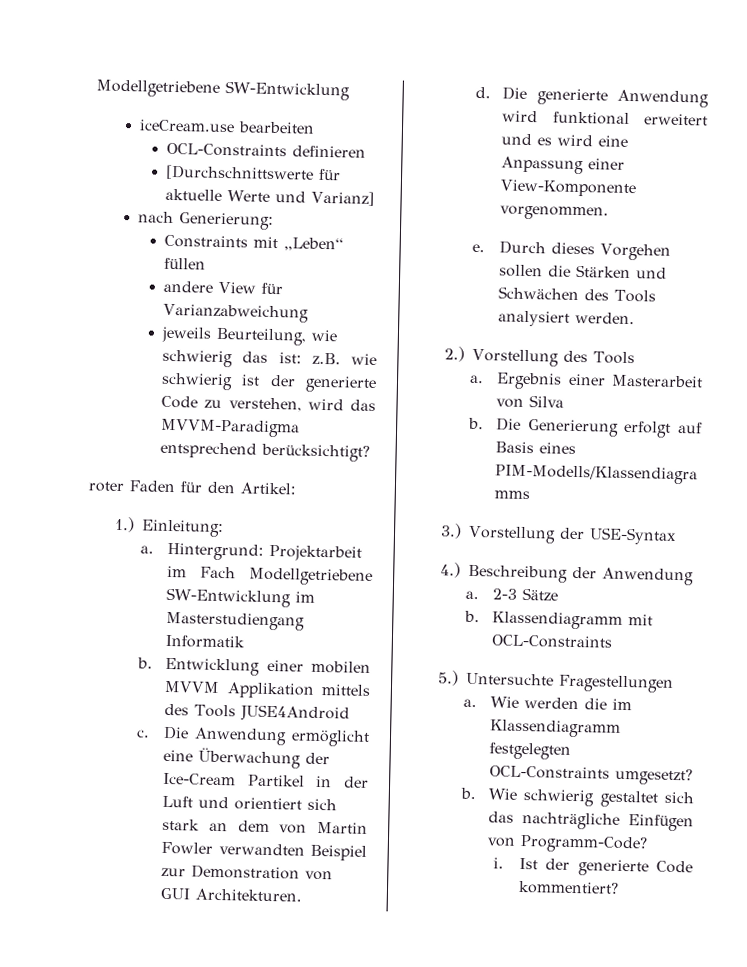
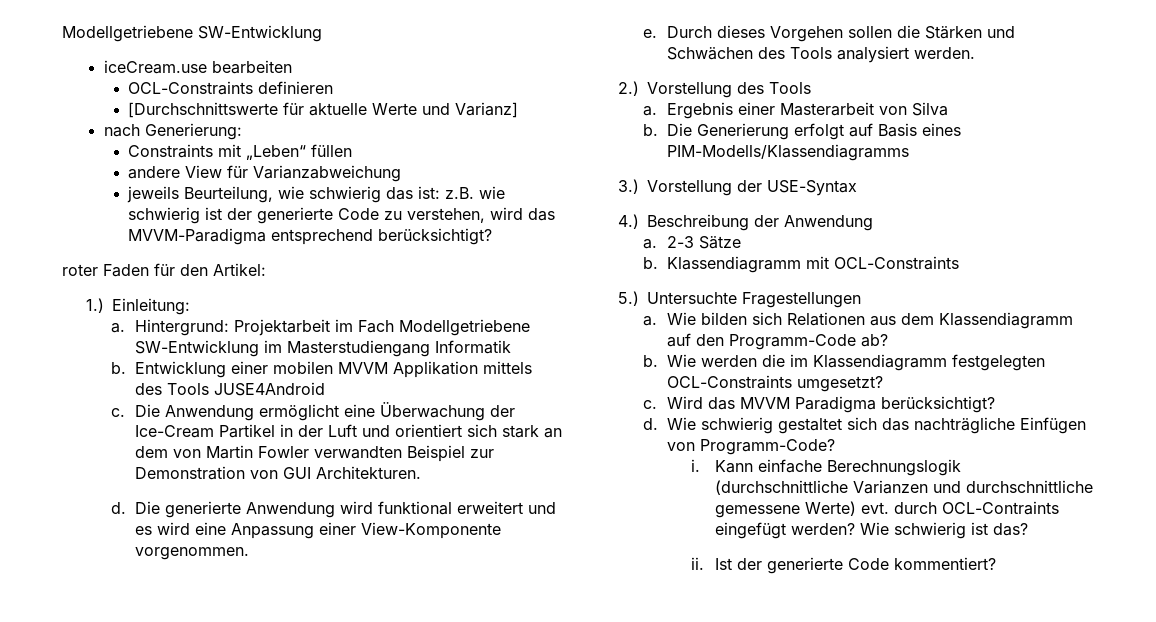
(520, 702) none -> [700,312,1073,329] [666,333,888,350] [642,354,696,367] bilden sich Relationen aus dem Klassendiagramm auf den Programm-Code ab? // b. Wie
[460,787,478,800] b. -> [642,396,995,413] [642,418,658,430] c. Wird das MVVM Paradigma berücksichtigt? // d.
(504, 863) none -> [715,459,962,476] [715,480,1094,495] [715,501,1060,518] [715,522,1029,539] [691,557,705,570] Kann einfache Berechnungslogik (durchschnittliche Varianzen und durchschnittliche gemessene Werte) evt. durch OCL-Contraints eingefügt werden? Wie schwierig ist das? // ii.

